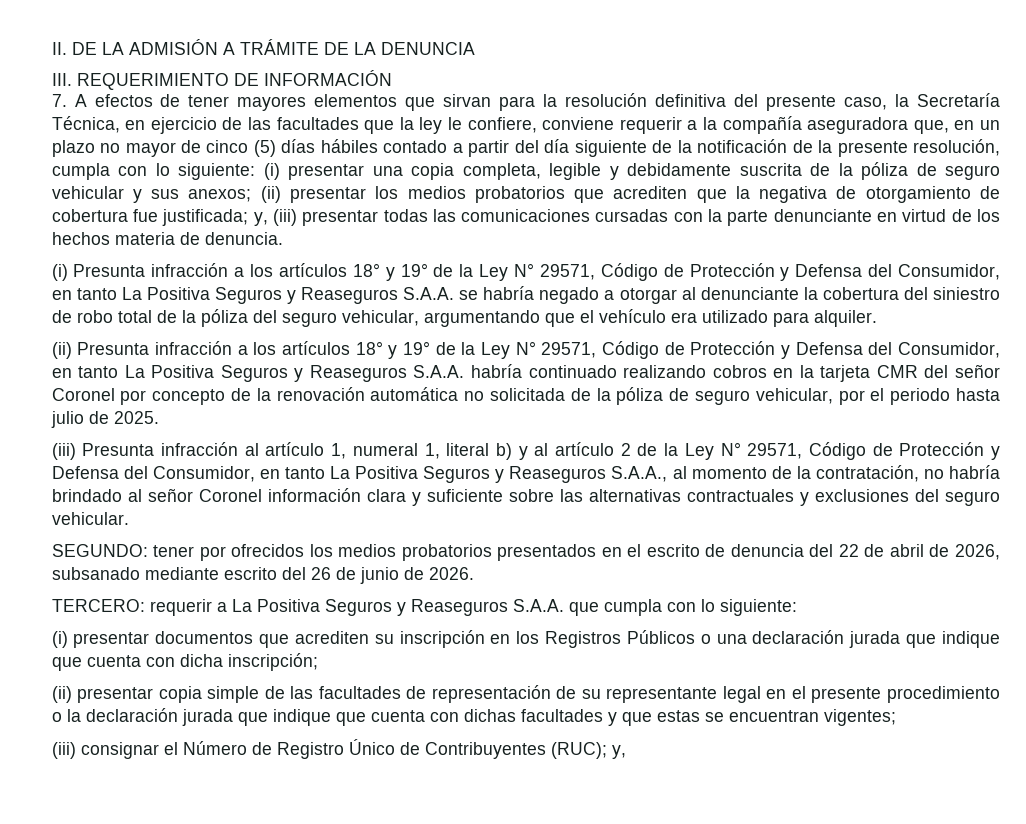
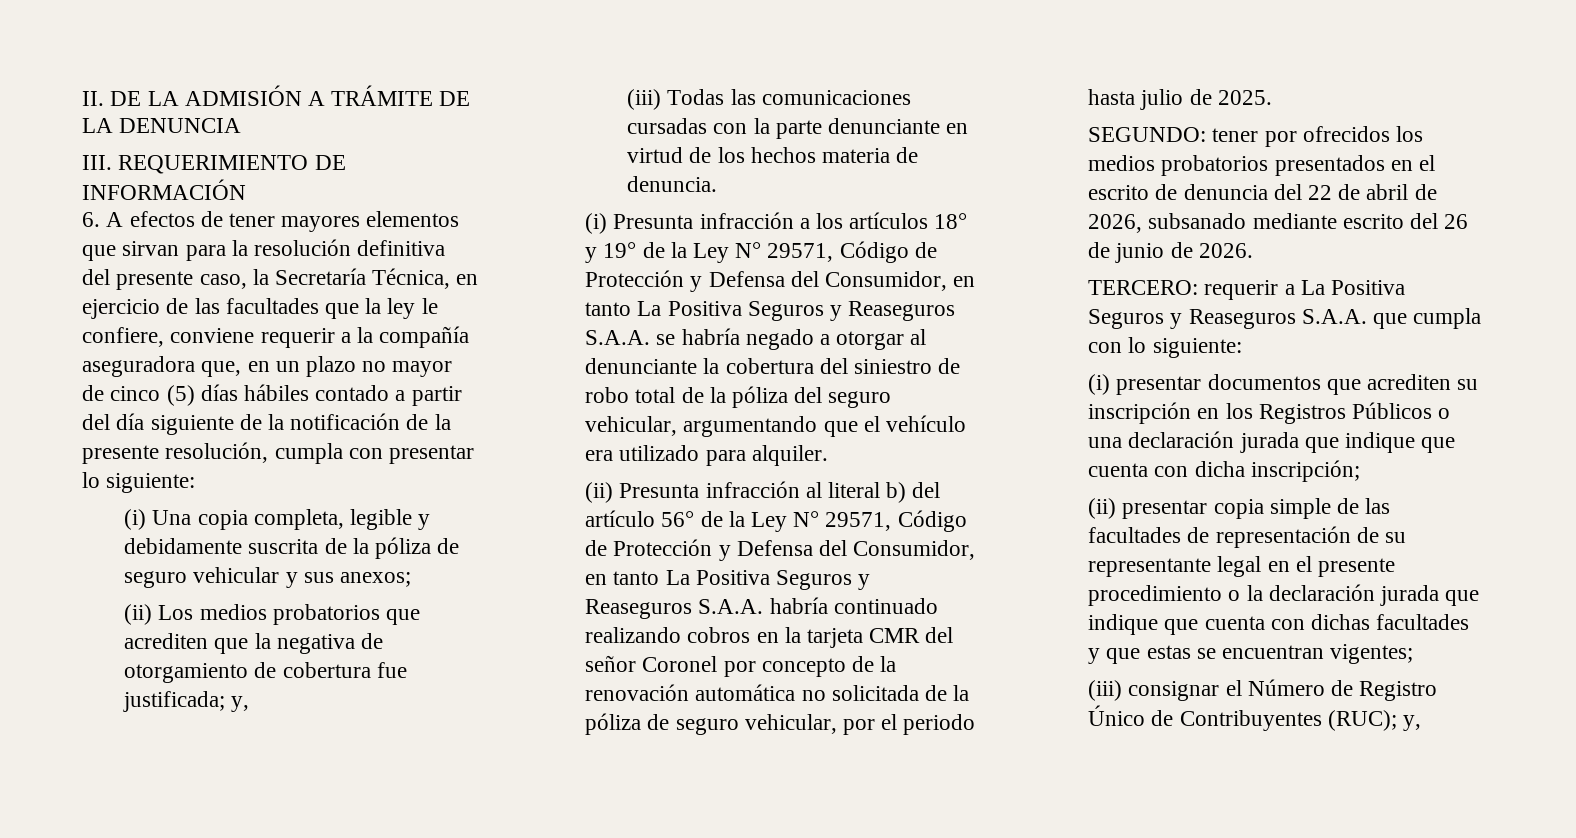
[51,94,67,107] 7. -> [82,212,101,227] 6.
[155,163,403,180] lo siguiente: (i) presentar una -> [388,445,474,464] [82,472,196,493] [124,509,192,530] presentar lo siguiente: // (i) Una
[260,186,399,203] (ii) presentar los -> [124,604,194,625] // (ii) Los
[272,209,428,226] (iii) presentar todas -> [627,89,725,110] // (iii) Todas
[237,341,430,359] a los artículos 18° y 19° -> [805,482,941,503] [585,510,695,527] al literal b) del artículo 56°
[51,442,1001,460] [51,465,1001,483] [51,488,1001,506] [51,512,129,525] // (iii) Presunta infracción al artículo 1, numeral 1, literal b) y al artículo 2 de la Ley N° 29571, Código de Protección y Defensa del Consumidor, en tanto La Positiva Seguros y Reaseguros S.A.A., al momento de la contratación, no habría brindado al señor Coronel información clara y suficiente sobre las alternativas contractuales y exclusiones del seguro vehicular. -> (1272, 97) none

